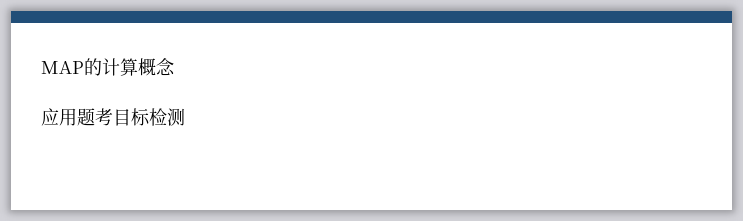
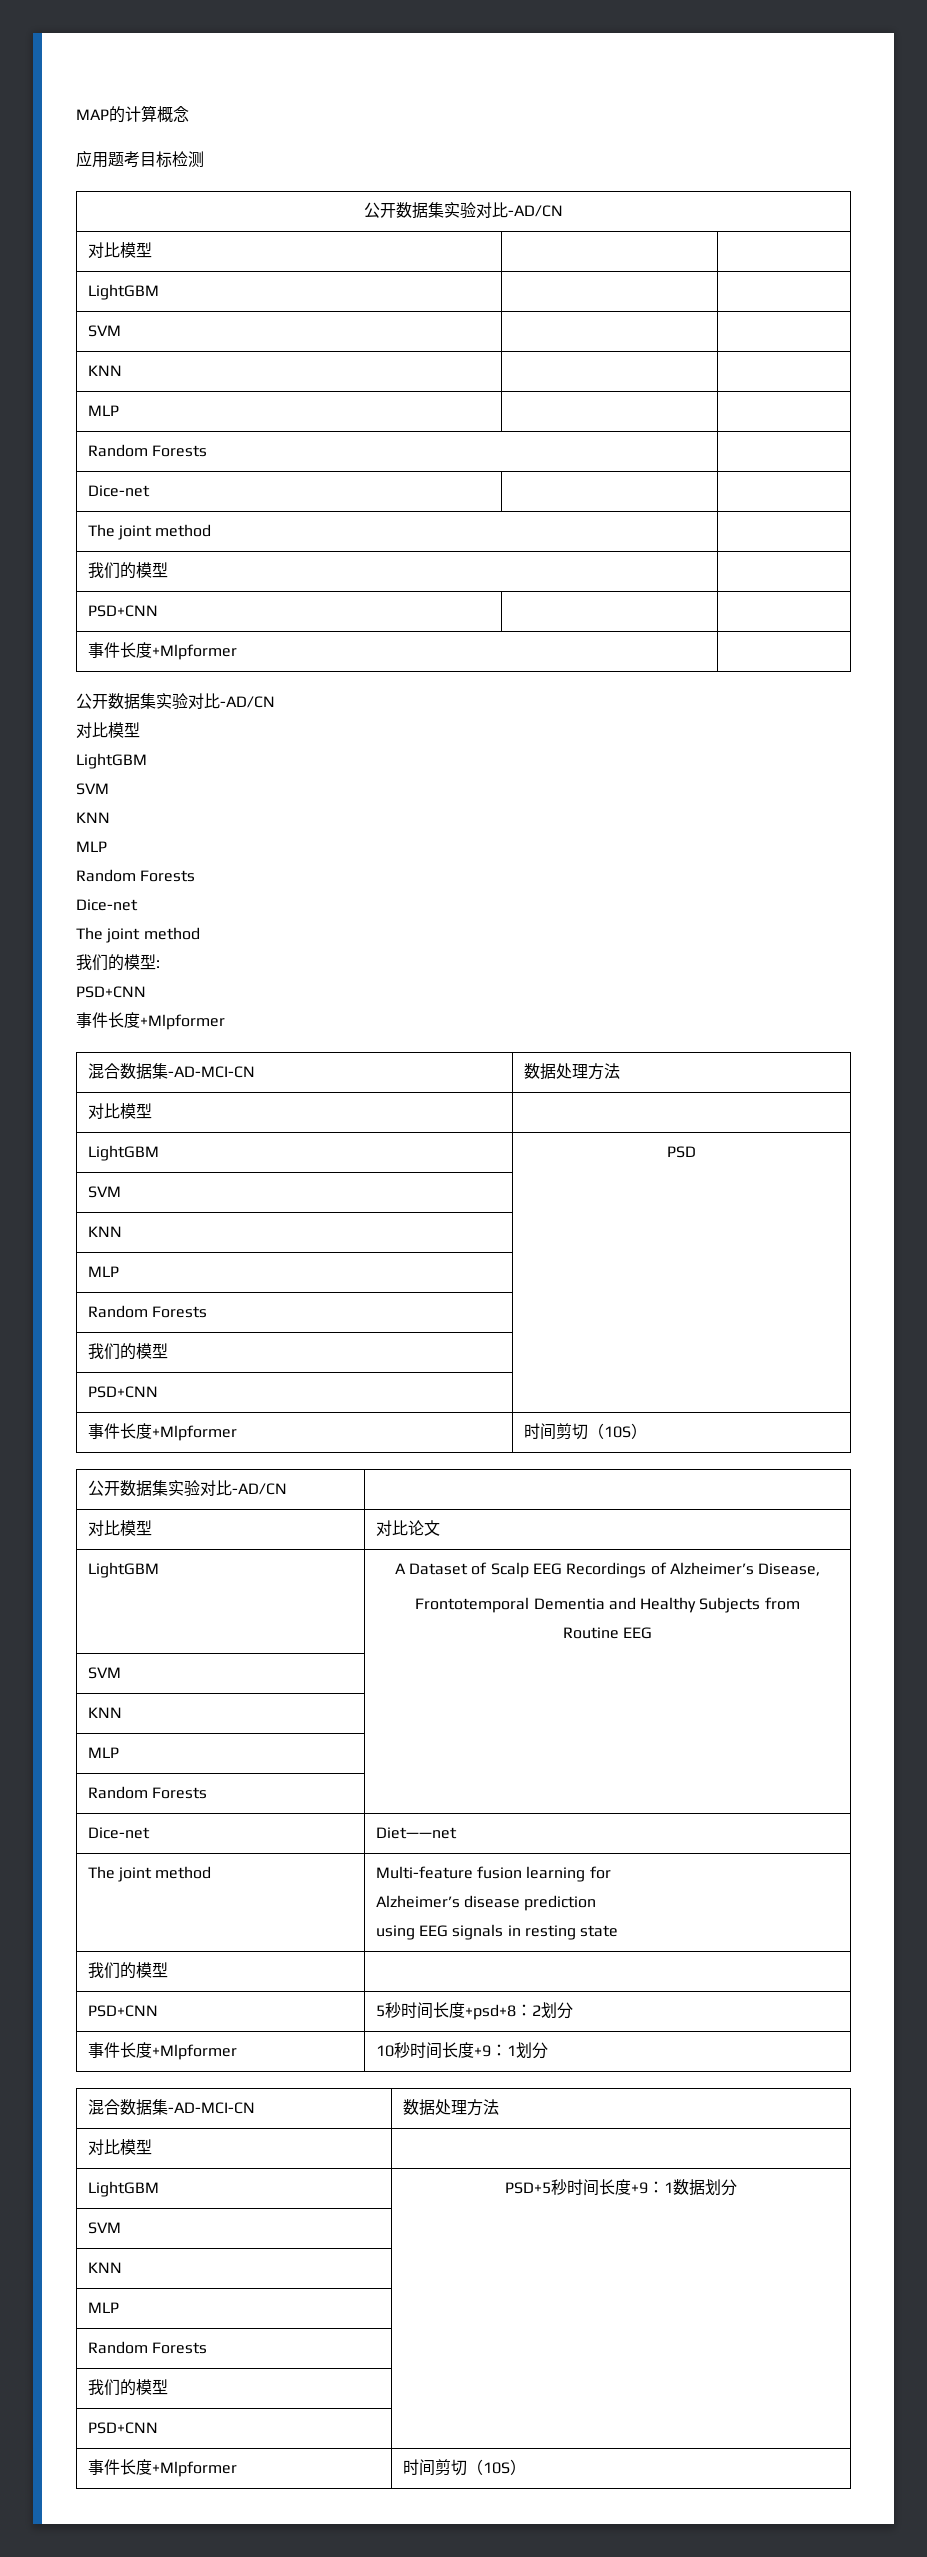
(185, 117) none -> [364,202,563,219] [87,242,152,258] [87,284,159,300] [87,325,121,337] [87,365,122,376] [87,405,119,416] [87,444,207,457] [87,485,150,497] [87,524,212,540] [87,562,168,579] [87,605,158,617] [87,642,237,660] [76,693,275,710] [76,722,140,738] [76,753,147,769] [76,783,109,795] [76,812,110,823] [76,841,107,852] [76,869,196,882] [76,899,138,911] [76,927,200,943] [76,954,160,971] [76,986,146,998] [76,1012,225,1030] [87,1063,255,1080] [523,1063,620,1080] [87,1103,152,1119] [87,1145,159,1161] [667,1146,696,1158] [87,1186,121,1198] [87,1226,122,1237] [87,1266,119,1277] [87,1305,207,1318] [87,1343,168,1360] [87,1386,158,1398] [87,1423,237,1441] [523,1423,647,1440] [87,1480,287,1497] [87,1520,152,1536] [375,1520,440,1536] [87,1562,159,1578] [394,1562,821,1578] [415,1597,800,1613] [562,1627,653,1639] [87,1667,121,1679] [87,1707,122,1718] [87,1747,119,1758] [87,1786,207,1799] [87,1827,150,1839] [375,1827,457,1839] [87,1866,212,1882] [375,1866,611,1882] [375,1895,597,1911] [375,1924,619,1940] [87,1962,168,1979] [87,2005,158,2017] [375,2002,573,2020] [87,2042,237,2060] [375,2042,548,2059] [87,2099,255,2116] [402,2099,499,2116] [87,2139,152,2155] [87,2181,159,2197] [505,2179,737,2196] [87,2222,121,2234] [87,2262,122,2273] [87,2302,119,2313] [87,2341,207,2354] [87,2379,168,2396] [87,2422,158,2434] [87,2459,237,2477] [402,2459,526,2476] // 公开数据集实验对比-AD/CN // 对比模型 | | // LightGBM | | // SVM | | // KNN | | // MLP | | // Random Forests | // Dice-net | | // The joint method | // 我们的模型 | // PSD+CNN | | // 事件长度+Mlpformer | // 公开数据集实验对比-AD/CN // 对比模型 // LightGBM // SVM // KNN // MLP // Random Forests // Dice-net // The joint method // 我们的模型: // PSD+CNN // 事件长度+Mlpformer // 混合数据集-AD-MCI-CN | 数据处理方法 // 对比模型 | // LightGBM | PSD // SVM | // KNN | // MLP | // Random Forests | // 我们的模型 | // PSD+CNN | // 事件长度+Mlpformer | 时间剪切（10S） // 公开数据集实验对比-AD/CN | // 对比模型 | 对比论文 // LightGBM | A Dataset of Scalp EEG Recordings of Alzheimer’s Disease, // Frontotemporal Dementia and Healthy Subjects from // Routine EEG // SVM | // KNN | // MLP | // Random Forests | // Dice-net | Diet——net // The joint method | Multi-feature fusion learning for // Alzheimer’s disease prediction // using EEG signals in resting state // 我们的模型 | // PSD+CNN | 5秒时间长度+psd+8：2划分 // 事件长度+Mlpformer | 10秒时间长度+9：1划分 // 混合数据集-AD-MCI-CN | 数据处理方法 // 对比模型 | // LightGBM | PSD+5秒时间长度+9：1数据划分 // SVM | // KNN | // MLP | // Random Forests | // 我们的模型 | // PSD+CNN | // 事件长度+Mlpformer | 时间剪切（10S）

